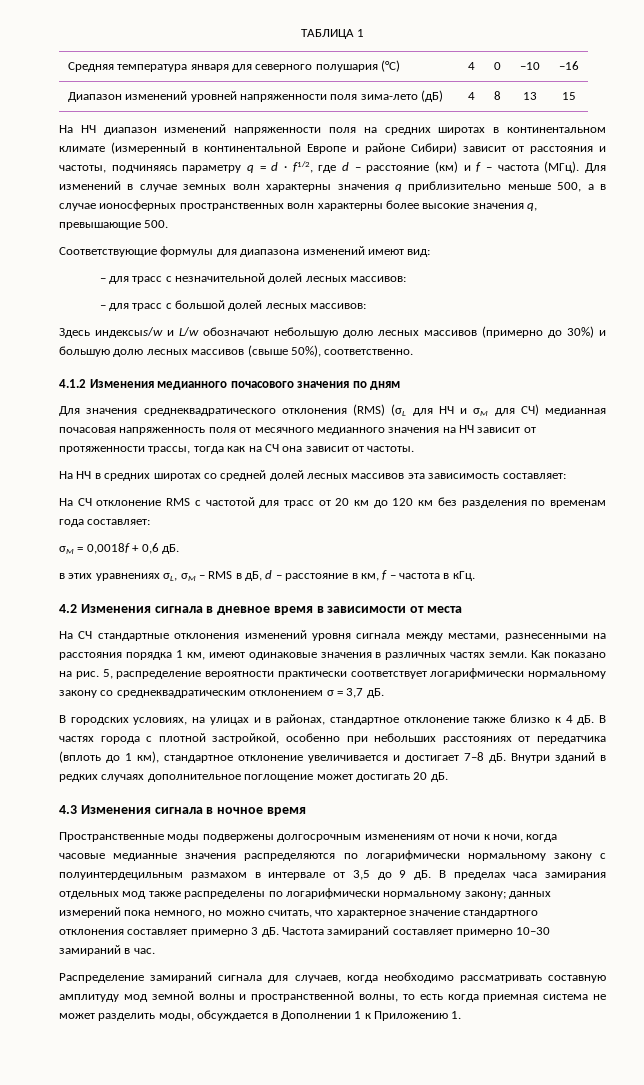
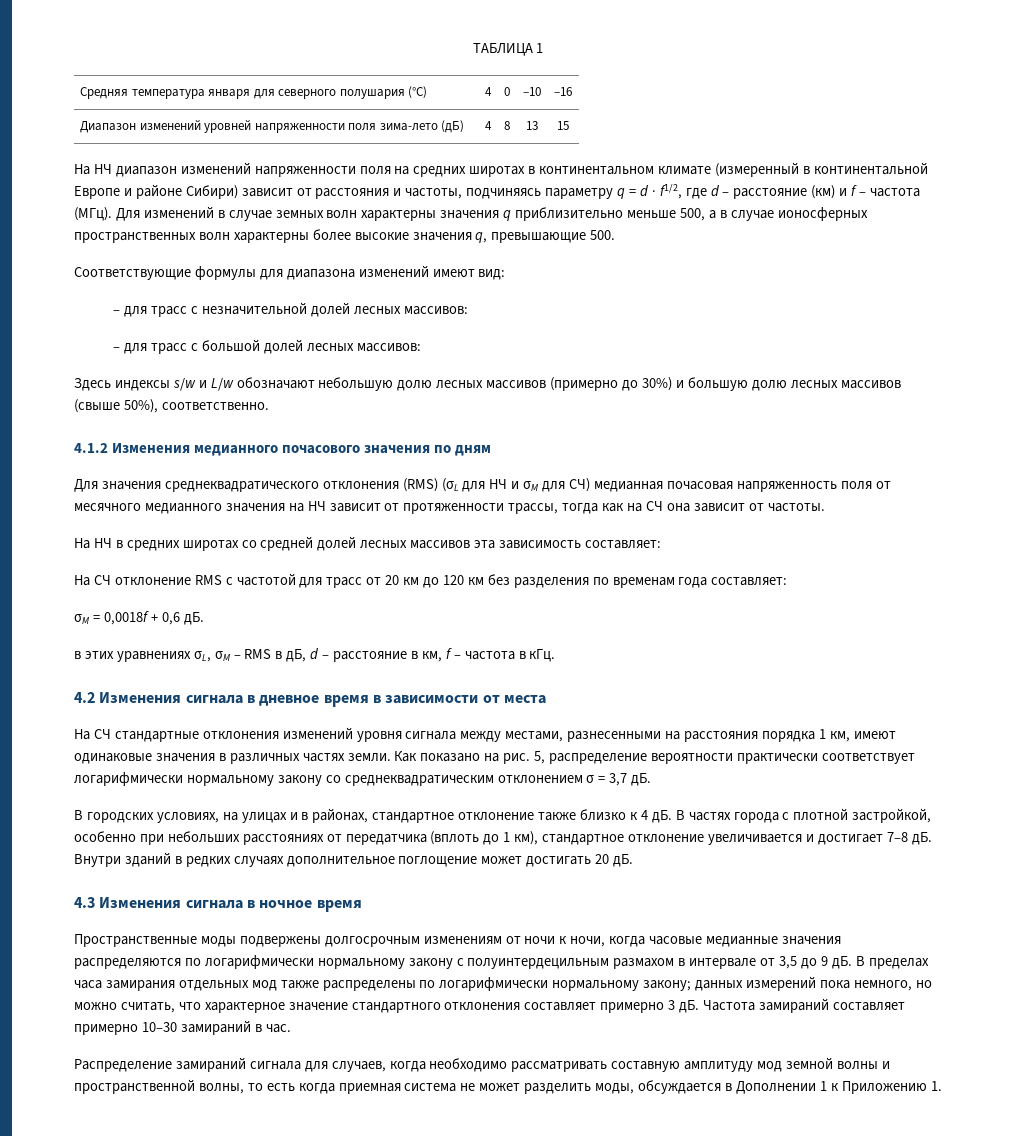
[95,327,163,338] индексыs/w -> [114,378,196,391] индексы s/w

